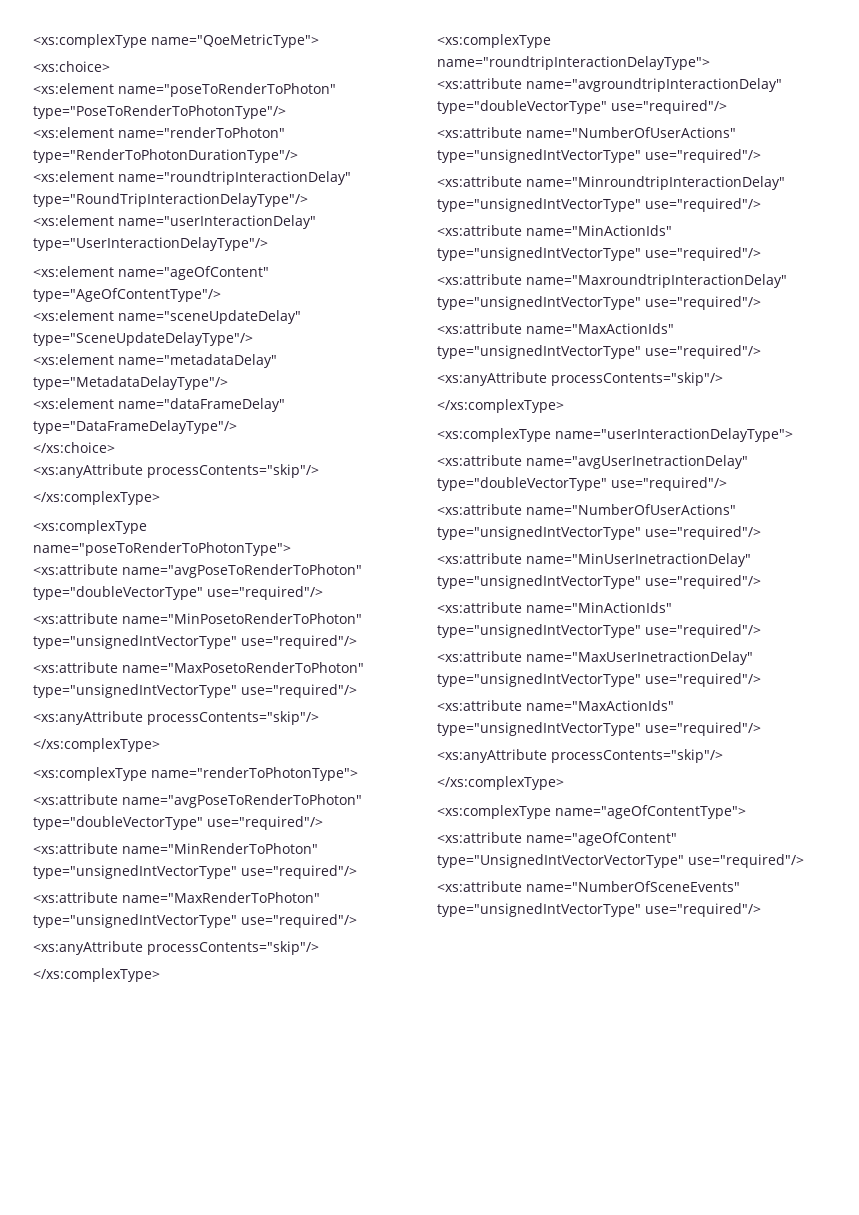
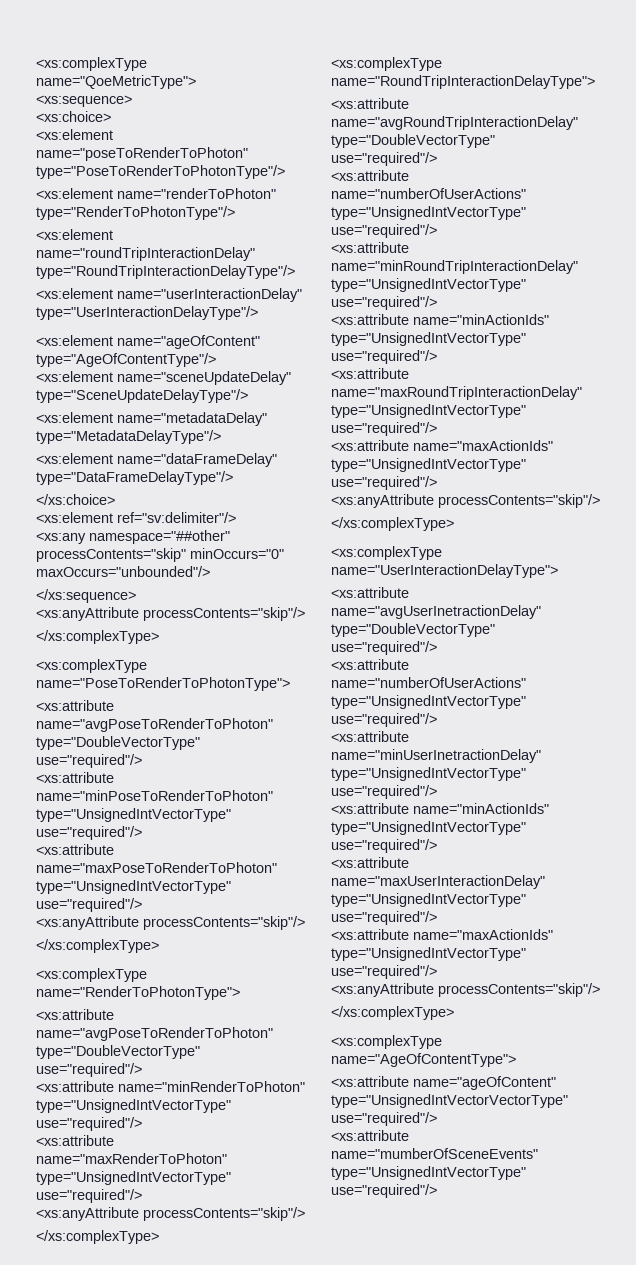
(319, 41) none -> [36,95,132,107] // <xs:sequence>
[33,149,298,163] [33,171,351,185] type="RenderToPhotonDurationType"/> // <xs:element name="roundtripInteractionDelay" -> [36,206,235,220] [36,229,113,240] [36,247,255,261] type="RenderToPhotonType"/> // <xs:element name="roundTripInteractionDelay"
[33,464,319,478] [33,491,160,505] [33,520,147,534] [33,542,291,556] [33,564,362,578] [33,586,323,600] [33,613,362,624] [33,635,357,649] [33,662,364,673] [33,684,357,698] [33,711,319,725] [33,738,160,752] [33,767,358,781] [33,794,362,808] [33,816,323,830] [33,843,318,854] [33,865,357,879] [33,892,320,903] [33,914,357,928] [33,941,319,955] [33,968,160,982] [437,34,551,48] [437,56,710,70] [437,78,782,92] [437,100,727,114] [437,127,736,138] [437,149,761,163] [437,176,785,190] [437,198,761,212] [437,225,672,236] [437,247,761,261] [437,274,787,288] [437,296,761,310] [437,323,674,334] [437,345,761,359] [437,372,723,386] [437,399,564,413] [437,428,793,442] // <xs:anyAttribute processContents="skip"/> // </xs:complexType> // <xs:complexType name="poseToRenderToPhotonType"> // <xs:attribute name="avgPoseToRenderToPhoton" type="doubleVectorType" use="required"/> // <xs:attribute name="MinPosetoRenderToPhoton" type="unsignedIntVectorType" use="required"/> // <xs:attribute name="MaxPosetoRenderToPhoton" type="unsignedIntVectorType" use="required"/> // <xs:anyAttribute processContents="skip"/> // </xs:complexType> // <xs:complexType name="renderToPhotonType"> // <xs:attribute name="avgPoseToRenderToPhoton" type="doubleVectorType" use="required"/> // <xs:attribute name="MinRenderToPhoton" type="unsignedIntVectorType" use="required"/> // <xs:attribute name="MaxRenderToPhoton" type="unsignedIntVectorType" use="required"/> // <xs:anyAttribute processContents="skip"/> // </xs:complexType> // <xs:complexType name="roundtripInteractionDelayType"> // <xs:attribute name="avgroundtripInteractionDelay" type="doubleVectorType" use="required"/> // <xs:attribute name="NumberOfUserActions" type="unsignedIntVectorType" use="required"/> // <xs:attribute name="MinroundtripInteractionDelay" type="unsignedIntVectorType" use="required"/> // <xs:attribute name="MinActionIds" type="unsignedIntVectorType" use="required"/> // <xs:attribute name="MaxroundtripInteractionDelay" type="unsignedIntVectorType" use="required"/> // <xs:attribute name="MaxActionIds" type="unsignedIntVectorType" use="required"/> // <xs:anyAttribute processContents="skip"/> // </xs:complexType> // <xs:complexType name="userInteractionDelayType"> -> [36,512,236,523] [36,530,230,544] [36,548,284,562] [36,566,210,577] [36,589,136,603] [36,607,305,621] [36,630,159,644] [36,659,147,673] [36,677,290,691] [36,700,114,711] [36,718,273,732] [36,736,200,750] [36,754,142,768] [36,772,114,783] [36,790,273,801] [36,808,231,822] [36,826,142,840] [36,844,114,855] [36,862,277,873] [36,880,231,894] [36,898,142,912] [36,916,305,930] [36,939,159,953] [36,968,147,982] [36,986,240,1000] [36,1009,114,1020] [36,1027,273,1041] [36,1045,200,1059] [36,1063,142,1077] [36,1081,305,1092] [36,1099,231,1113] [36,1117,142,1131] [36,1135,114,1146] [36,1153,227,1164] [36,1171,231,1185] [36,1189,142,1203] [36,1207,305,1221] [36,1230,159,1244] [331,57,442,71] [331,75,595,89] [331,98,409,109] [331,116,578,130] [331,134,495,148] [331,152,437,166] [331,170,409,181] [331,188,526,199] [331,206,526,220] [331,224,437,238] [331,242,409,253] [331,260,578,274] [331,278,526,292] [331,296,437,310] [331,314,549,325] [331,332,526,346] [331,350,437,364] [331,368,409,379] [331,386,582,400] [331,404,526,418] [331,422,437,436] [331,440,553,451] [331,458,526,472] [331,476,437,490] [331,494,600,508] [331,517,454,531] [331,546,442,560] [331,564,558,578] // <xs:element ref="sv:delimiter"/> // <xs:any namespace="##other" processContents="skip" minOccurs="0" maxOccurs="unbounded"/> // </xs:sequence> // <xs:anyAttribute processContents="skip"/> // </xs:complexType> // <xs:complexType name="PoseToRenderToPhotonType"> // <xs:attribute name="avgPoseToRenderToPhoton" type="DoubleVectorType" use="required"/> // <xs:attribute name="minPoseToRenderToPhoton" type="UnsignedIntVectorType" use="required"/> // <xs:attribute name="maxPoseToRenderToPhoton" type="UnsignedIntVectorType" use="required"/> // <xs:anyAttribute processContents="skip"/> // </xs:complexType> // <xs:complexType name="RenderToPhotonType"> // <xs:attribute name="avgPoseToRenderToPhoton" type="DoubleVectorType" use="required"/> // <xs:attribute name="minRenderToPhoton" type="UnsignedIntVectorType" use="required"/> // <xs:attribute name="maxRenderToPhoton" type="UnsignedIntVectorType" use="required"/> // <xs:anyAttribute processContents="skip"/> // </xs:complexType> // <xs:complexType name="RoundTripInteractionDelayType"> // <xs:attribute name="avgRoundTripInteractionDelay" type="DoubleVectorType" use="required"/> // <xs:attribute name="numberOfUserActions" type="UnsignedIntVectorType" use="required"/> // <xs:attribute name="minRoundTripInteractionDelay" type="UnsignedIntVectorType" use="required"/> // <xs:attribute name="minActionIds" type="UnsignedIntVectorType" use="required"/> // <xs:attribute name="maxRoundTripInteractionDelay" type="UnsignedIntVectorType" use="required"/> // <xs:attribute name="maxActionIds" type="UnsignedIntVectorType" use="required"/> // <xs:anyAttribute processContents="skip"/> // </xs:complexType> // <xs:complexType name="UserInteractionDelayType">
[437,477,727,491] [437,504,736,515] [437,526,761,540] [437,553,751,567] [437,575,761,589] [437,602,672,613] [437,624,761,638] [437,651,753,665] [437,673,761,687] [437,700,674,711] [437,722,761,736] [437,749,723,763] [437,776,564,790] [437,805,746,819] type="doubleVectorType" use="required"/> // <xs:attribute name="NumberOfUserActions" type="unsignedIntVectorType" use="required"/> // <xs:attribute name="MinUserInetractionDelay" type="unsignedIntVectorType" use="required"/> // <xs:attribute name="MinActionIds" type="unsignedIntVectorType" use="required"/> // <xs:attribute name="MaxUserInetractionDelay" type="unsignedIntVectorType" use="required"/> // <xs:attribute name="MaxActionIds" type="unsignedIntVectorType" use="required"/> // <xs:anyAttribute processContents="skip"/> // </xs:complexType> // <xs:complexType name="ageOfContentType"> -> [331,623,495,637] [331,641,437,655] [331,659,409,670] [331,677,526,688] [331,695,526,709] [331,713,437,727] [331,731,409,742] [331,749,541,763] [331,767,526,781] [331,785,437,799] [331,803,549,814] [331,821,526,835] [331,839,437,853] [331,857,409,868] [331,875,545,889] [331,893,526,907] [331,911,437,925] [331,929,553,940] [331,947,526,961] [331,965,437,979] [331,983,600,997] [331,1006,454,1020] [331,1035,442,1049] [331,1053,516,1067] type="DoubleVectorType" use="required"/> // <xs:attribute name="numberOfUserActions" type="UnsignedIntVectorType" use="required"/> // <xs:attribute name="minUserInetractionDelay" type="UnsignedIntVectorType" use="required"/> // <xs:attribute name="minActionIds" type="UnsignedIntVectorType" use="required"/> // <xs:attribute name="maxUserInteractionDelay" type="UnsignedIntVectorType" use="required"/> // <xs:attribute name="maxActionIds" type="UnsignedIntVectorType" use="required"/> // <xs:anyAttribute processContents="skip"/> // </xs:complexType> // <xs:complexType name="AgeOfContentType">
[526,881,740,892] [437,903,641,917] name="NumberOfSceneEvents" type="unsignedIntVectorType" -> [331,1148,538,1159] [331,1166,526,1180] name="mumberOfSceneEvents" type="UnsignedIntVectorType"

